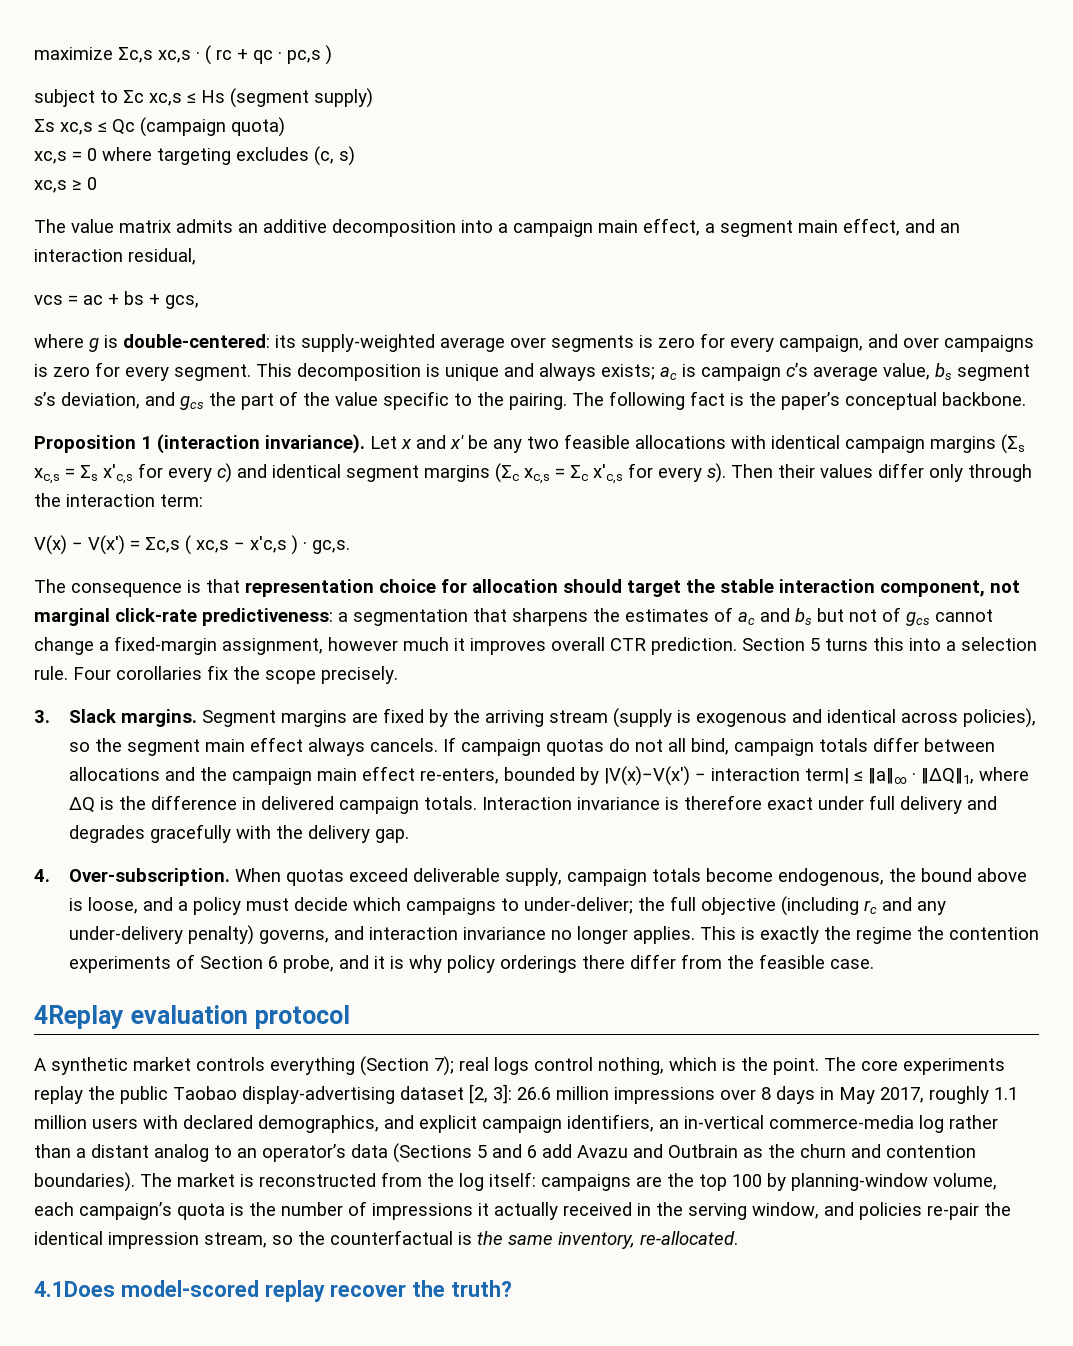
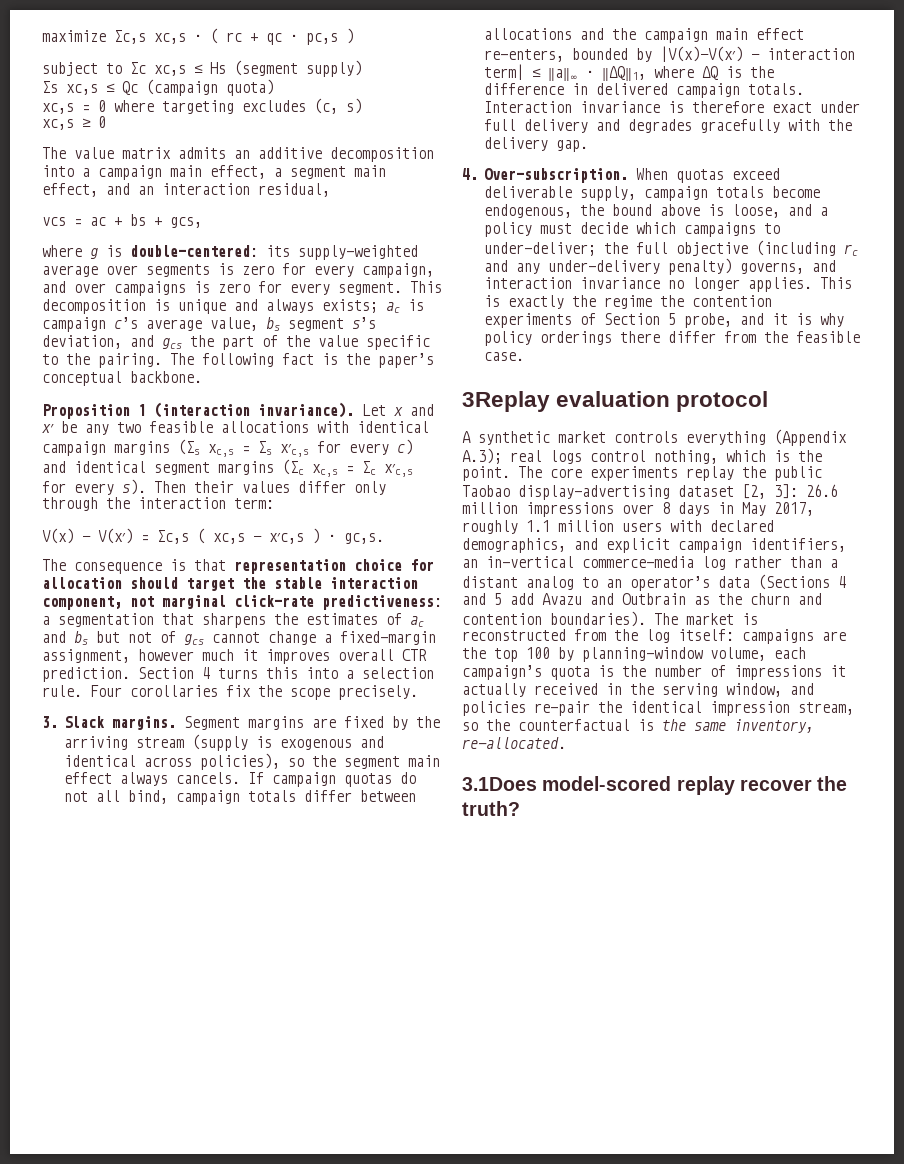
[810,638,820,651] 5 -> [202,667,210,679] 4
[267,956,278,969] 6 -> [668,313,677,325] 5
[34,1005,124,1029] 4Replay -> [462,391,550,412] 3Replay
[360,1056,454,1076] (Section 7); -> [774,429,847,446] [462,448,502,464] (Appendix A.3);
[477,1144,537,1158] 5 and 6 -> [838,576,846,588] [462,593,502,605] 4 and 5
[34,1281,115,1297] 4.1Does -> [462,777,537,791] 3.1Does

